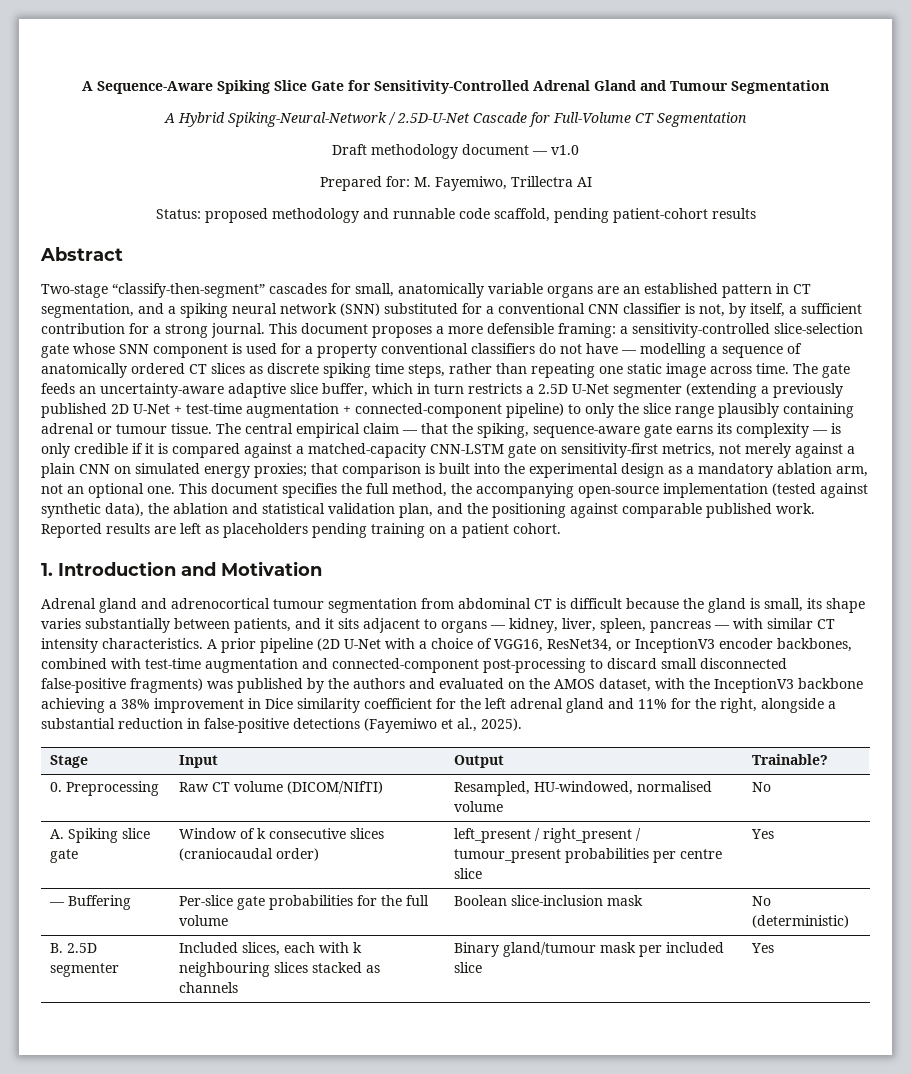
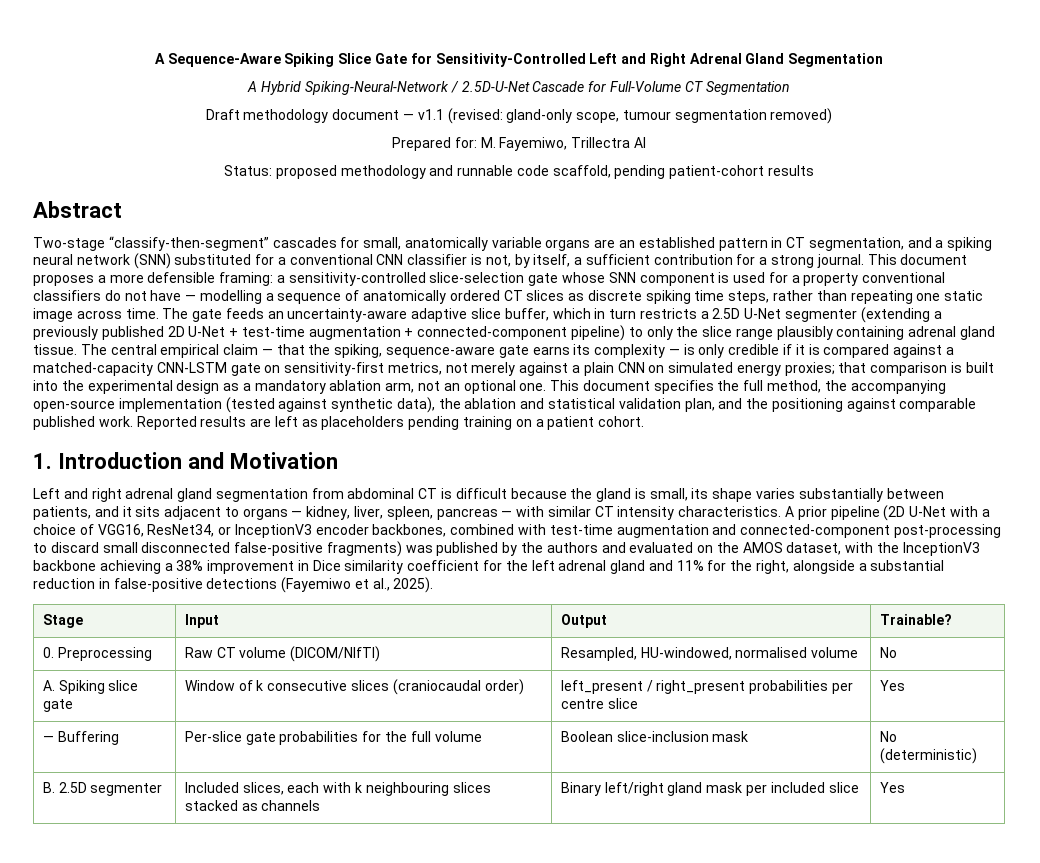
[533,80,728,91] Adrenal Gland and Tumour -> [589,53,785,67] Left and Right Adrenal Gland
[551,145,579,155] v1.0 -> [417,108,833,124] v1.1 (revised: gland-only scope, tumour segmentation removed)
[97,424,167,434] or tumour -> [960,326,996,340] gland
[41,598,324,613] Adrenal gland and adrenocortical tumour -> [33,488,213,502] Left and right adrenal gland
[635,828,641,841] [453,849,561,863] / tumour_present -> (746, 687) none
[502,942,596,957] gland/tumour -> [604,782,703,796] left/right gland

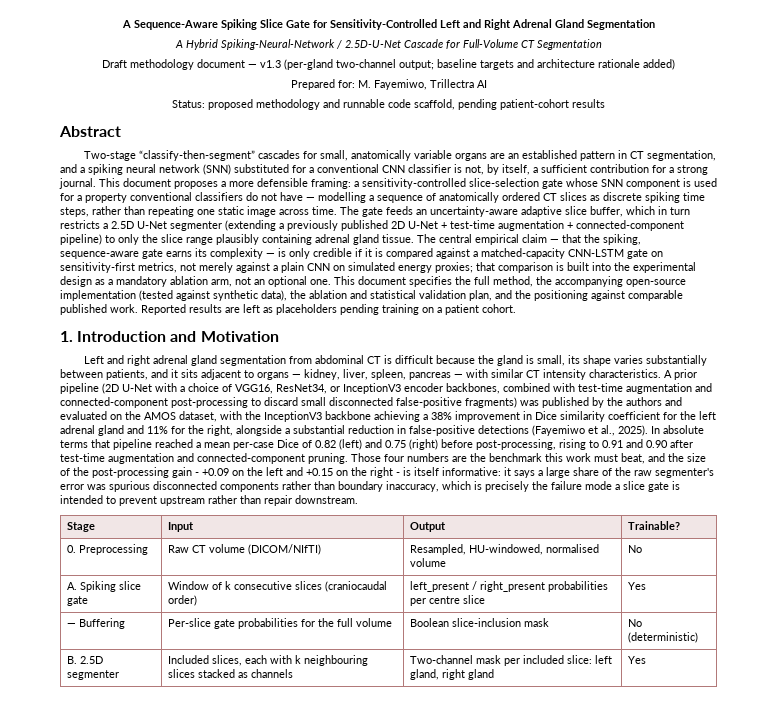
[417,108,833,124] v1.1 (revised: gland-only scope, tumour segmentation removed) -> [260,59,675,70] v1.3 (per-gland two-channel output; baseline targets and architecture rationale added)
(434, 585) none -> [651,425,704,434] [60,439,693,450] [60,453,706,464] [60,467,714,478] [60,481,680,492] [60,495,358,506] In absolute terms that pipeline reached a mean per-case Dice of 0.82 (left) and 0.75 (right) before post-processing, rising to 0.91 and 0.90 after test-time augmentation and connected-component pruning. Those four numbers are the benchmark this work must beat, and the size of the post-processing gain - +0.09 on the left and +0.15 on the right - is itself informative: it says a large share of the raw segmenter's error was spurious disconnected components rather than boundary inaccuracy, which is precisely the failure mode a slice gate is intended to prevent upstream rather than repair downstream.
[560,782,859,796] Binary left/right gland mask per included slice -> [409,655,612,666] [409,669,494,680] Two-channel mask per included slice: left gland, right gland

